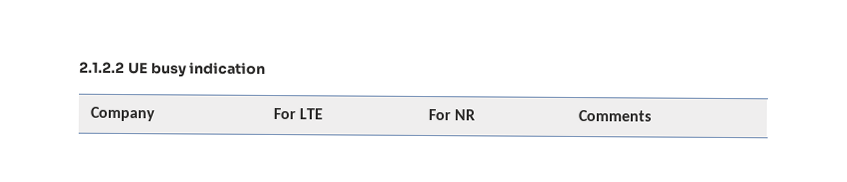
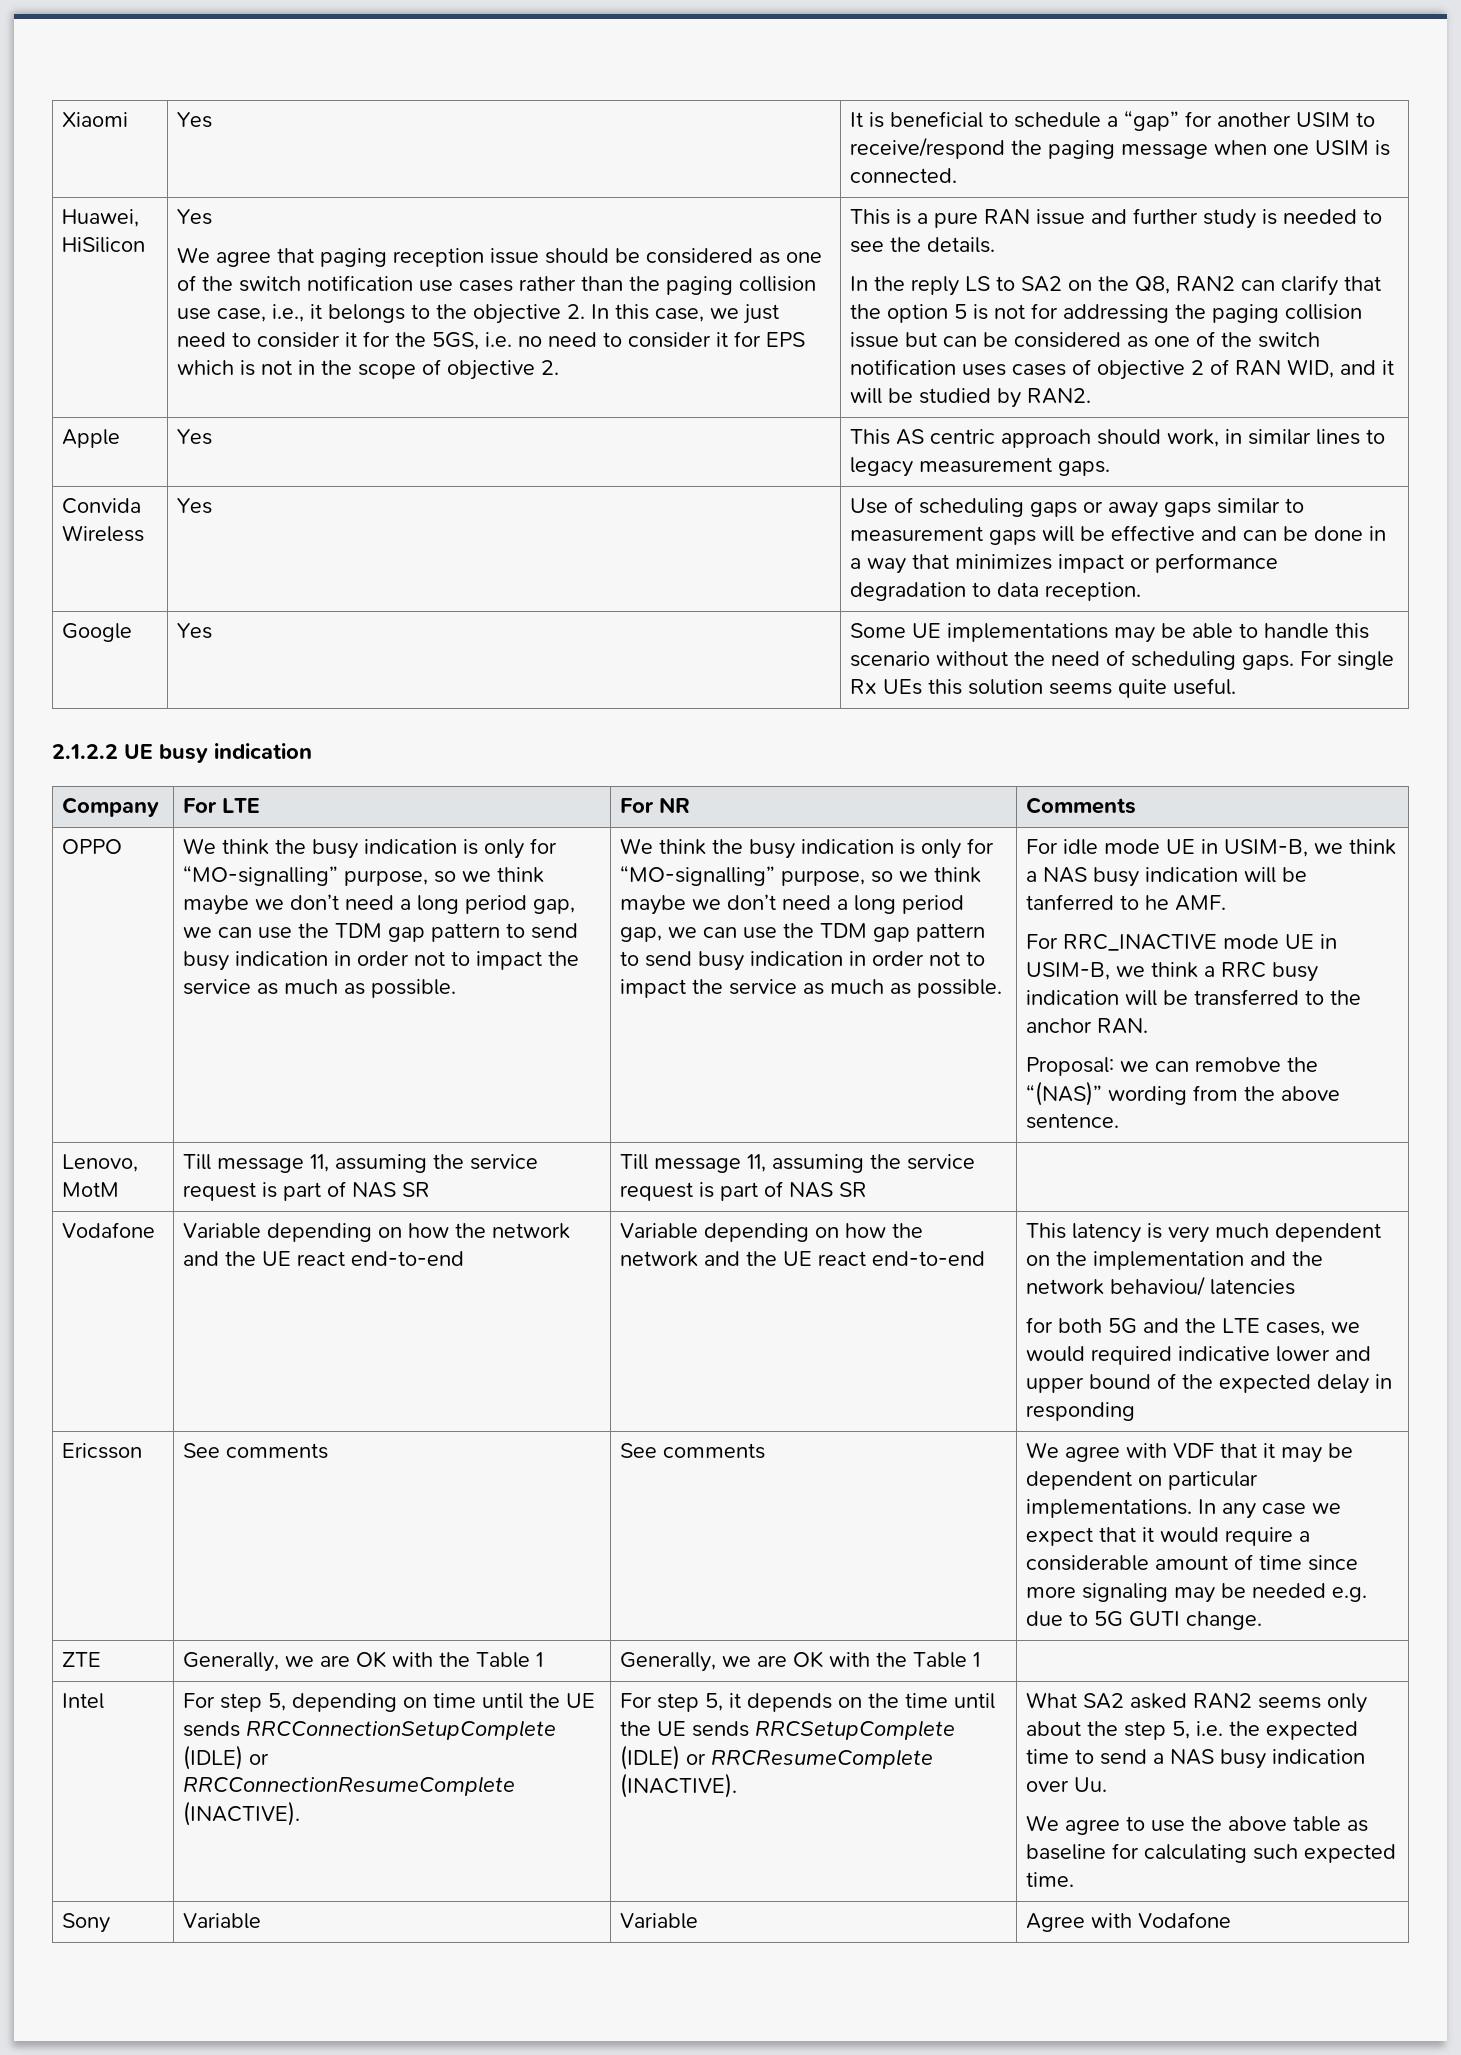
(79, 67) none -> [62,112,129,127] [177,112,213,128] [850,110,1376,131] [850,137,1391,159] [850,168,958,183] [62,209,140,227] [62,237,146,253] [177,209,213,225] [177,247,823,267] [177,275,817,295] [177,304,780,324] [177,331,806,350] [177,359,560,380] [850,208,1383,229] [850,237,996,253] [850,275,1382,296] [850,303,1363,323] [850,331,1321,348] [850,359,1395,380] [850,388,1092,408] [62,429,121,448] [177,429,213,445] [850,429,1386,448] [850,457,1111,477] [62,498,142,514] [62,525,145,542] [177,498,213,514] [850,497,1305,518] [850,525,1387,545] [850,553,1279,574] [850,582,1142,601] [62,623,133,642] [177,623,213,639] [850,623,1370,643] [850,650,1395,670] [850,678,1237,698] Xiaomi | Yes | It is beneficial to schedule a “gap” for another USIM to receive/respond the paging message when one USIM is connected. // Huawei, HiSilicon | Yes // We agree that paging reception issue should be considered as one of the switch notification use cases rather than the paging collision use case, i.e., it belongs to the objective 2. In this case, we just need to consider it for the 5GS, i.e. no need to consider it for EPS which is not in the scope of objective 2. | This is a pure RAN issue and further study is needed to see the details. // In the reply LS to SA2 on the Q8, RAN2 can clarify that the option 5 is not for addressing the paging collision issue but can be considered as one of the switch notification uses cases of objective 2 of RAN WID, and it will be studied by RAN2. // Apple | Yes | This AS centric approach should work, in similar lines to legacy measurement gaps. // Convida Wireless | Yes | Use of scheduling gaps or away gaps similar to measurement gaps will be effective and can be done in a way that minimizes impact or performance degradation to data reception. // Google | Yes | Some UE implementations may be able to handle this scenario without the need of scheduling gaps. For single Rx UEs this solution seems quite useful. //
(652, 116) none -> [62,839,123,854] [183,838,558,859] [183,865,545,886] [183,894,576,915] [183,923,579,942] [183,951,580,971] [183,979,457,998] [620,838,995,859] [620,865,982,886] [620,894,965,915] [620,923,986,942] [620,951,986,971] [620,979,1003,998] [1026,839,1397,857] [1026,867,1308,887] [1026,894,1227,911] [1026,934,1338,951] [1026,962,1319,982] [1026,989,1362,1006] [1026,1018,1149,1034] [1026,1057,1319,1076] [1026,1081,1341,1106] [1026,1113,1120,1129] [62,1154,139,1172] [62,1182,120,1197] [183,1154,539,1173] [183,1181,431,1201] [620,1154,976,1173] [620,1181,868,1201] [62,1222,156,1238] [183,1223,571,1242] [183,1251,465,1266] [620,1223,924,1242] [620,1251,986,1267] [1026,1223,1382,1243] [1026,1251,1324,1270] [1026,1276,1296,1296] [1026,1317,1361,1336] [1026,1346,1372,1365] [1026,1373,1393,1394] [1026,1402,1136,1421] [62,1443,143,1459] [183,1443,329,1459] [620,1443,766,1459] [1026,1442,1354,1463] [1026,1471,1259,1490] [1026,1499,1342,1519] [1026,1527,1311,1546] [1026,1554,1359,1571] [1026,1583,1368,1603] [1026,1611,1263,1630] [62,1652,102,1667] [183,1651,544,1672] [620,1651,981,1672] [62,1693,105,1709] [183,1693,596,1712] [183,1720,557,1740] [183,1745,270,1770] [183,1776,516,1796] [183,1801,301,1826] [620,1693,996,1712] [620,1720,956,1740] [620,1745,934,1770] [620,1773,738,1798] [1026,1692,1368,1713] [1026,1721,1359,1740] [1026,1749,1366,1769] [1026,1777,1108,1792] [1026,1815,1369,1835] [1026,1843,1397,1863] [1026,1872,1075,1887] [62,1913,111,1933] [183,1913,262,1929] [620,1913,699,1929] [1026,1912,1232,1932] // OPPO | We think the busy indication is only for “MO-signalling” purpose, so we think maybe we don’t need a long period gap, we can use the TDM gap pattern to send busy indication in order not to impact the service as much as possible. | We think the busy indication is only for “MO-signalling” purpose, so we think maybe we don’t need a long period gap, we can use the TDM gap pattern to send busy indication in order not to impact the service as much as possible. | For idle mode UE in USIM-B, we think a NAS busy indication will be tanferred to he AMF. // For RRC_INACTIVE mode UE in USIM-B, we think a RRC busy indication will be transferred to the anchor RAN. // Proposal: we can remobve the “(NAS)” wording from the above sentence. // Lenovo, MotM | Till message 11, assuming the service request is part of NAS SR | Till message 11, assuming the service request is part of NAS SR | // Vodafone | Variable depending on how the network and the UE react end-to-end | Variable depending on how the network and the UE react end-to-end | This latency is very much dependent on the implementation and the network behaviou/ latencies // for both 5G and the LTE cases, we would required indicative lower and upper bound of the expected delay in responding // Ericsson | See comments | See comments | We agree with VDF that it may be dependent on particular implementations. In any case we expect that it would require a considerable amount of time since more signaling may be needed e.g. due to 5G GUTI change. // ZTE | Generally, we are OK with the Table 1 | Generally, we are OK with the Table 1 | // Intel | For step 5, depending on time until the UE sends RRCConnectionSetupComplete (IDLE) or RRCConnectionResumeComplete (INACTIVE). | For step 5, it depends on the time until the UE sends RRCSetupComplete (IDLE) or RRCResumeComplete (INACTIVE). | What SA2 asked RAN2 seems only about the step 5, i.e. the expected time to send a NAS busy indication over Uu. // We agree to use the above table as baseline for calculating such expected time. // Sony | Variable | Variable | Agree with Vodafone

